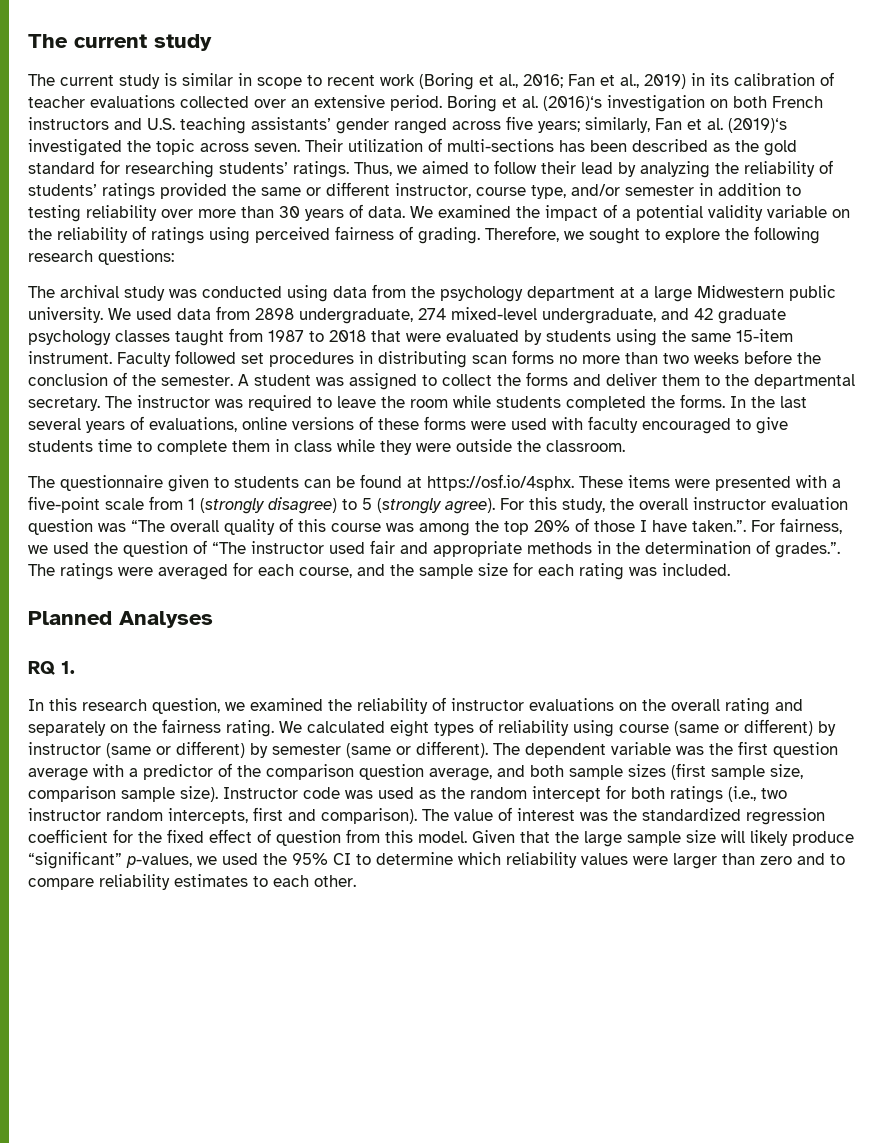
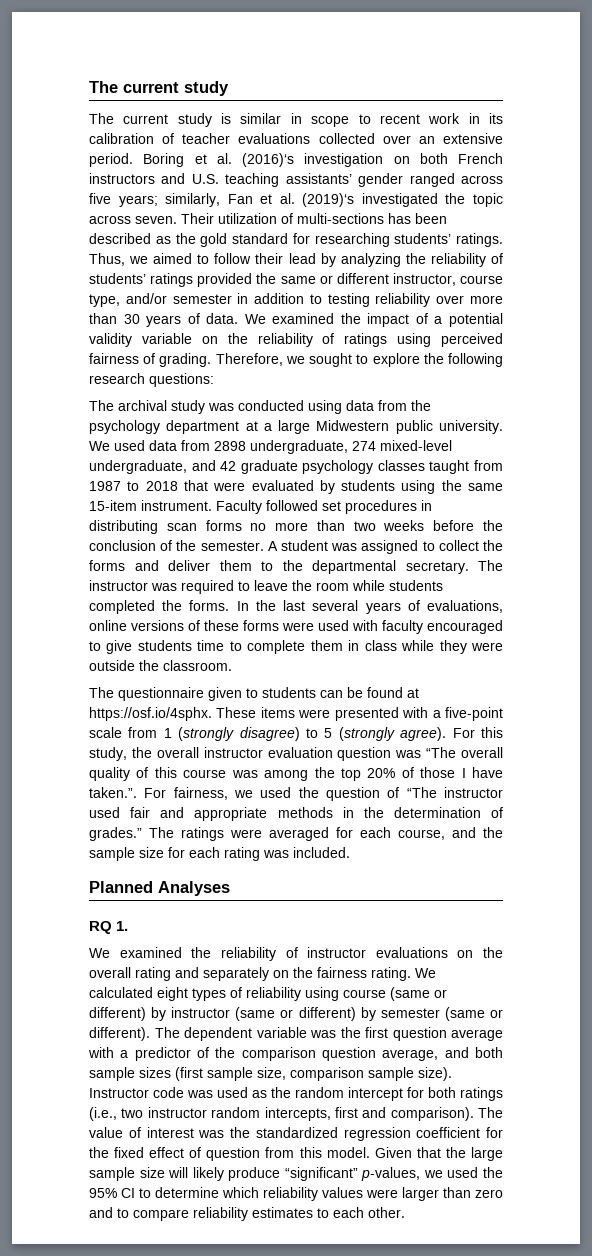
[419,73,686,90] (Boring et al., 2016; Fan et al., 2019) -> (461, 118) none
[775,542,840,558] grades.”. -> [89,827,142,841] grades.”
[28,698,245,714] In this research question, we -> [89,948,110,958] We

